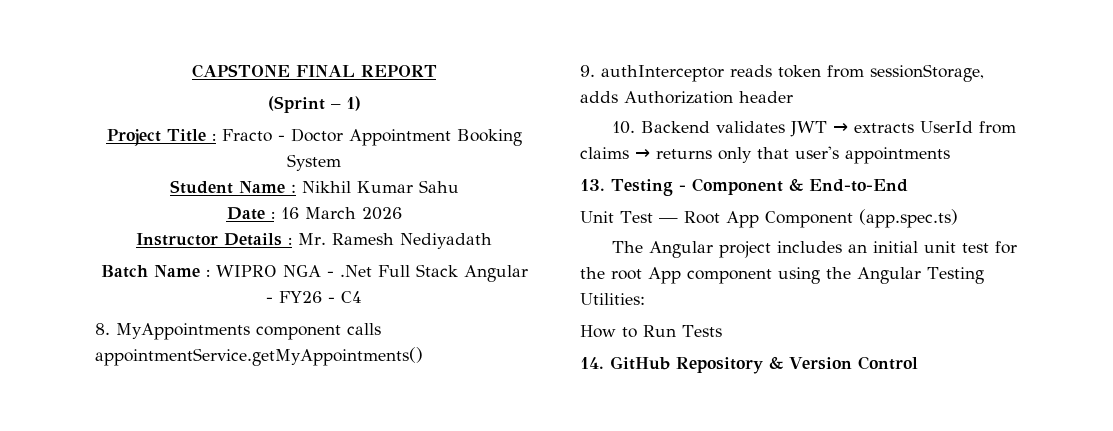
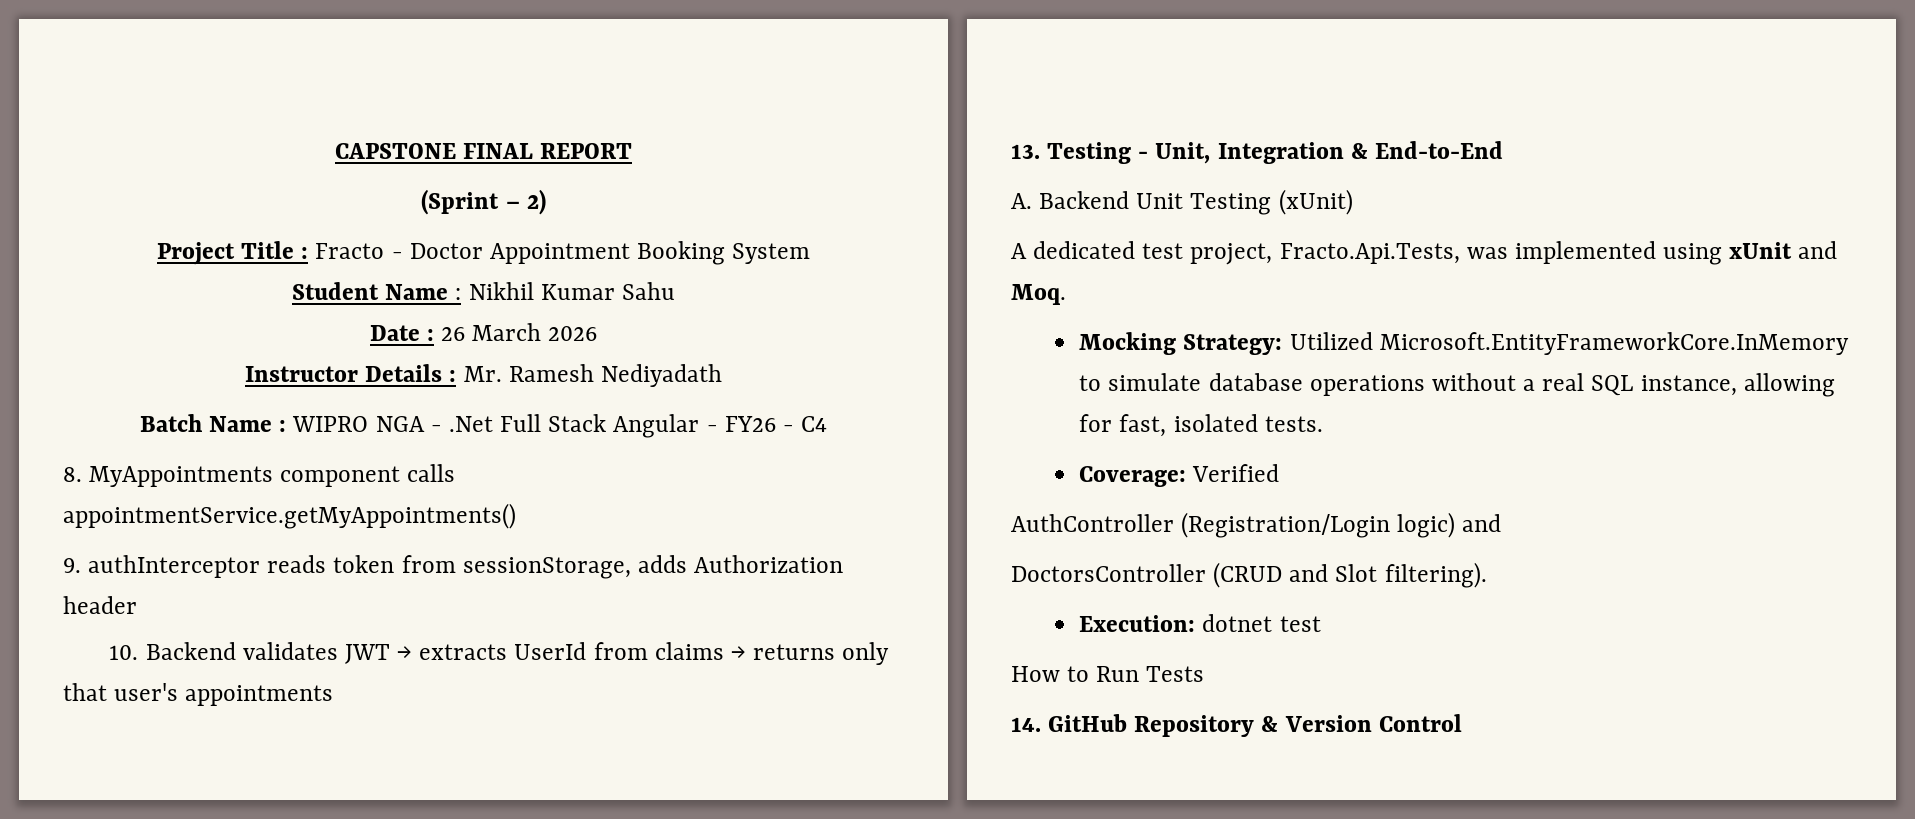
[345,96,361,111] 1) -> [526,189,546,215] 2)
[280,207,299,219] 16 -> [440,327,465,341] 26
[691,178,783,195] Component -> [1155,142,1344,164] Unit, Integration
[580,209,958,228] [611,241,1017,258] [580,267,984,284] [580,293,645,305] Unit Test — Root App Component (app.spec.ts) // The Angular project includes an initial unit test for the root App component using the Angular Testing Utilities: -> [1011,189,1353,215] [1011,241,1838,265] [1011,284,1066,305] [1079,332,1849,355] [1079,373,1835,397] [1079,414,1323,437] [1079,464,1280,487] [1011,512,1502,538] [1011,562,1487,588] [1079,614,1321,632] A. Backend Unit Testing (xUnit) // A dedicated test project, Fracto.Api.Tests, was implemented using xUnit and Moq. // Mocking Strategy: Utilized Microsoft.EntityFrameworkCore.InMemory to simulate database operations without a real SQL instance, allowing for fast, isolated tests. // Coverage: Verified // AuthController (Registration/Login logic) and // DoctorsController (CRUD and Slot filtering). // Execution: dotnet test

